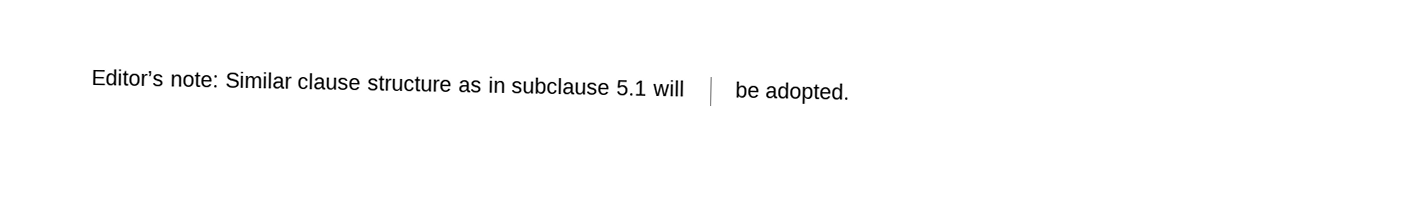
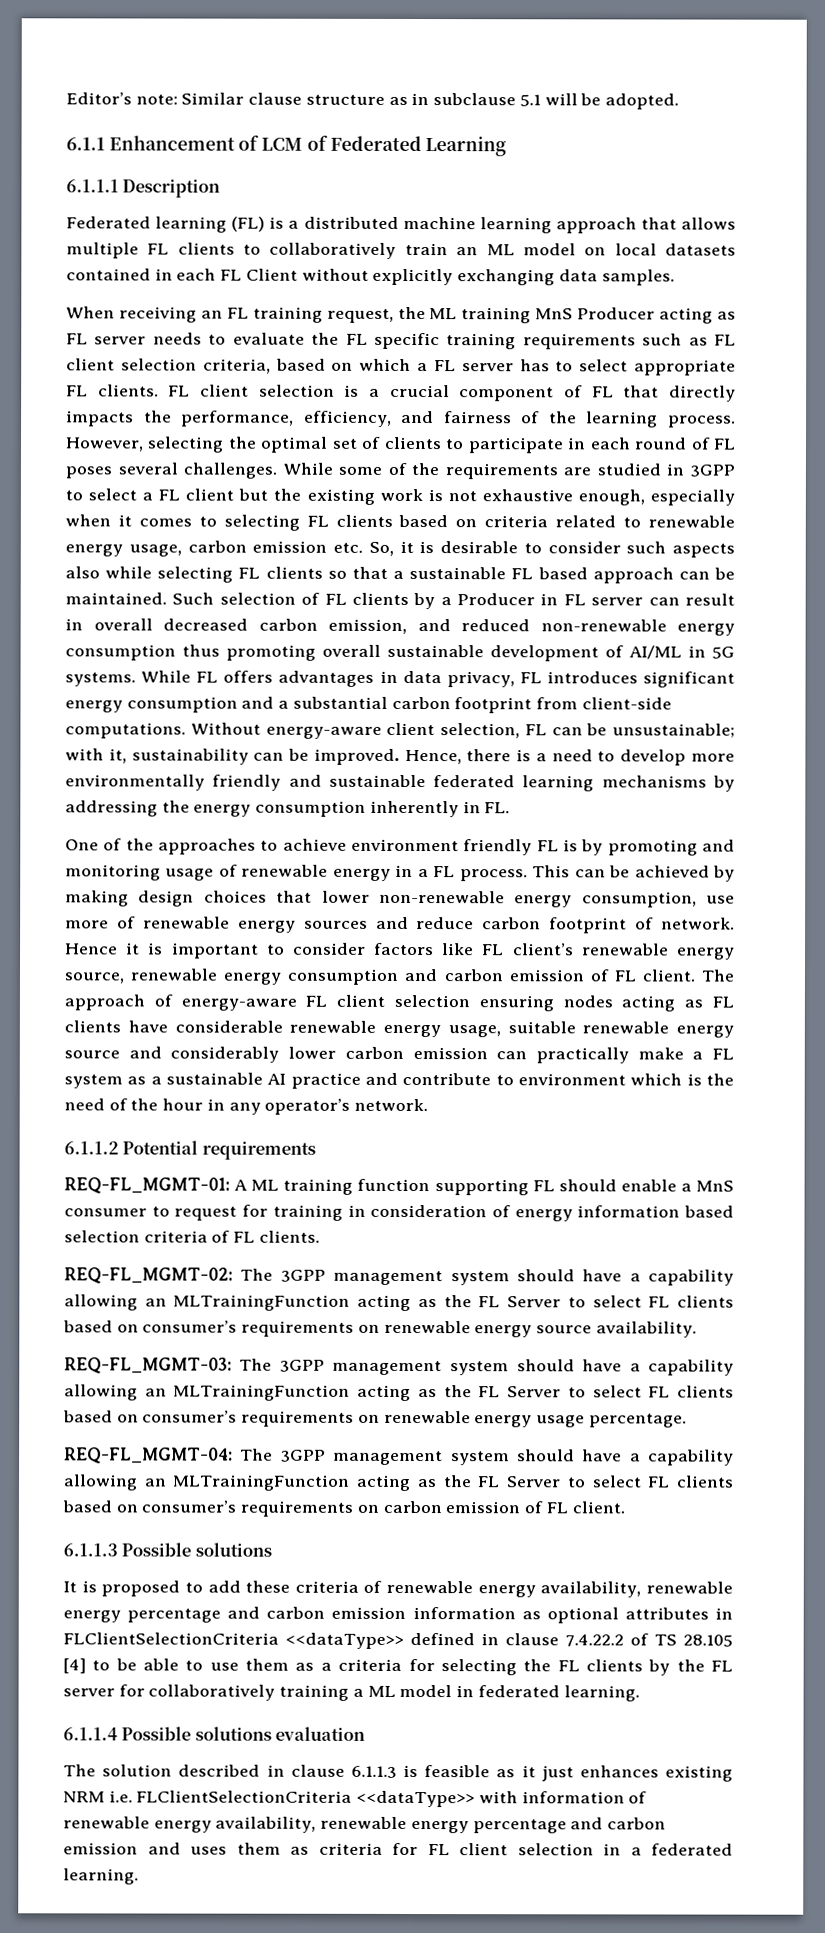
(850, 93) none -> [66,134,508,157] [66,179,221,198] [66,216,737,234] [66,242,737,259] [66,268,675,286] [66,306,737,324] [66,332,736,350] [66,358,736,376] [66,384,736,402] [66,410,736,428] [65,436,736,454] [65,462,735,480] [65,488,736,506] [65,514,735,531] [65,540,735,558] [65,566,735,584] [65,592,736,610] [65,618,735,636] [65,644,735,662] [65,670,736,688] [65,696,672,714] [65,722,735,739] [65,748,735,766] [65,774,736,792] [65,800,511,818] [65,838,736,856] [65,864,735,882] [65,890,735,908] [65,916,735,934] [65,942,735,960] [64,968,735,985] [64,994,734,1012] [64,1020,734,1038] [64,1046,735,1064] [64,1072,735,1089] [64,1098,429,1115] [64,1140,316,1160] [64,1177,734,1196] [64,1204,734,1222] [64,1230,320,1243] [64,1267,734,1286] [64,1294,734,1311] [63,1320,697,1338] [64,1357,734,1376] [64,1384,734,1401] [63,1410,687,1428] [64,1447,734,1466] [63,1474,734,1491] [62,1500,625,1517] [63,1542,272,1557] [63,1580,733,1598] [63,1606,733,1624] [63,1632,733,1649] [63,1658,734,1676] [63,1684,640,1702] [63,1726,366,1741] [63,1764,734,1782] [63,1790,648,1808] [63,1816,667,1834] [63,1842,733,1856] [63,1868,139,1885] // 6.1.1 Enhancement of LCM of Federated Learning // 6.1.1.1 Description // Federated learning (FL) is a distributed machine learning approach that allows multiple FL clients to collaboratively train an ML model on local datasets contained in each FL Client without explicitly exchanging data samples. // When receiving an FL training request, the ML training MnS Producer acting as FL server needs to evaluate the FL specific training requirements such as FL client selection criteria, based on which a FL server has to select appropriate FL clients. FL client selection is a crucial component of FL that directly impacts the performance, efficiency, and fairness of the learning process. However, selecting the optimal set of clients to participate in each round of FL poses several challenges. While some of the requirements are studied in 3GPP to select a FL client but the existing work is not exhaustive enough, especially when it comes to selecting FL clients based on criteria related to renewable energy usage, carbon emission etc. So, it is desirable to consider such aspects also while selecting FL clients so that a sustainable FL based approach can be maintained. Such selection of FL clients by a Producer in FL server can result in overall decreased carbon emission, and reduced non-renewable energy consumption thus promoting overall sustainable development of AI/ML in 5G systems. While FL offers advantages in data privacy, FL introduces significant energy consumption and a substantial carbon footprint from client-side computations. Without energy-aware client selection, FL can be unsustainable; with it, sustainability can be improved. Hence, there is a need to develop more environmentally friendly and sustainable federated learning mechanisms by addressing the energy consumption inherently in FL. // One of the approaches to achieve environment friendly FL is by promoting and monitoring usage of renewable energy in a FL process. This can be achieved by making design choices that lower non-renewable energy consumption, use more of renewable energy sources and reduce carbon footprint of network. Hence it is important to consider factors like FL client’s renewable energy source, renewable energy consumption and carbon emission of FL client. The approach of energy-aware FL client selection ensuring nodes acting as FL clients have considerable renewable energy usage, suitable renewable energy source and considerably lower carbon emission can practically make a FL system as a sustainable AI practice and contribute to environment which is the need of the hour in any operator’s network. // 6.1.1.2 Potential requirements // REQ-FL_MGMT-01: A ML training function supporting FL should enable a MnS consumer to request for training in consideration of energy information based selection criteria of FL clients. // REQ-FL_MGMT-02: The 3GPP management system should have a capability allowing an MLTrainingFunction acting as the FL Server to select FL clients based on consumer’s requirements on renewable energy source availability. // REQ-FL_MGMT-03: The 3GPP management system should have a capability allowing an MLTrainingFunction acting as the FL Server to select FL clients based on consumer’s requirements on renewable energy usage percentage. // REQ-FL_MGMT-04: The 3GPP management system should have a capability allowing an MLTrainingFunction acting as the FL Server to select FL clients based on consumer’s requirements on carbon emission of FL client. // 6.1.1.3 Possible solutions // It is proposed to add these criteria of renewable energy availability, renewable energy percentage and carbon emission information as optional attributes in FLClientSelectionCriteria <<dataType>> defined in clause 7.4.22.2 of TS 28.105 [4] to be able to use them as a criteria for selecting the FL clients by the FL server for collaboratively training a ML model in federated learning. // 6.1.1.4 Possible solutions evaluation // The solution described in clause 6.1.1.3 is feasible as it just enhances existing NRM i.e. FLClientSelectionCriteria <<dataType>> with information of renewable energy availability, renewable energy percentage and carbon emission and uses them as criteria for FL client selection in a federated learning.

